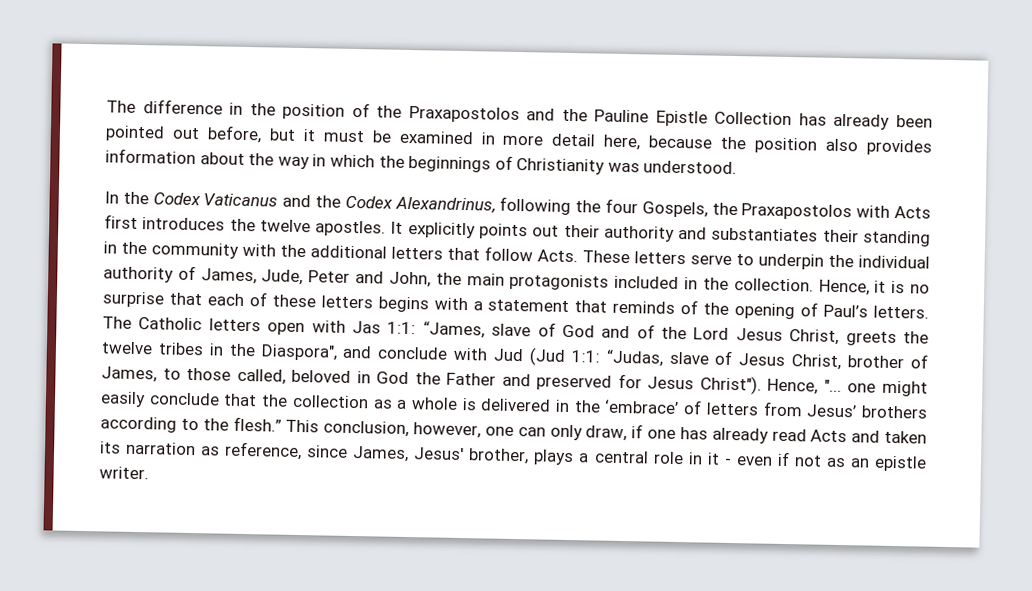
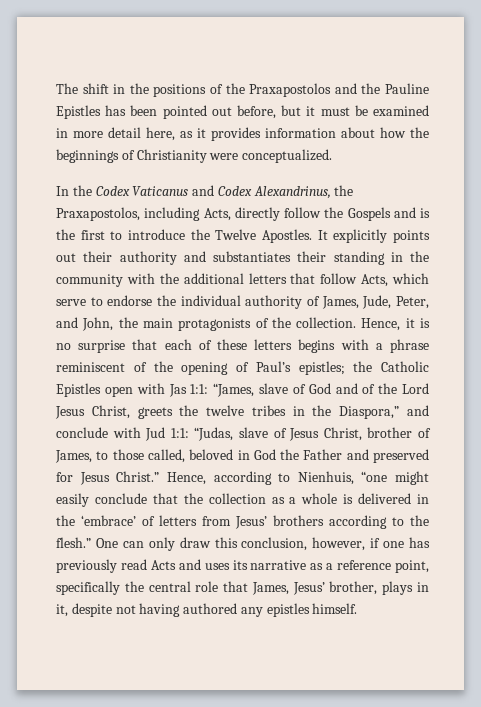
[106,99,346,120] The difference in the position -> [56,83,207,97] The shift in the positions
[655,110,891,130] Epistle Collection has already -> [56,105,127,119] Epistles has
[648,135,932,156] [105,148,375,170] because the position also provides information about the way in which -> [180,127,406,141] as it provides information about how
[607,160,738,175] was understood. -> [209,149,333,163] were conceptualized.
[315,195,341,208] the -> (215, 190) none
[499,196,931,221] [104,214,387,237] following the four Gospels, the Praxapostolos with Acts first introduces the twelve apostles. -> [334,185,354,196] [56,207,430,221] [56,229,312,243] the Praxapostolos, including Acts, directly follow the Gospels and is the first to introduce the Twelve Apostles.
[537,249,686,265] Acts. These letters -> [361,273,429,287] Acts, which
[758,253,824,270] underpin -> [107,295,153,306] endorse
[308,270,351,283] Peter -> [396,296,430,309] Peter,
[614,275,699,290] included in -> [255,318,269,328] of
[487,299,676,314] statement that reminds -> [389,339,429,353] [56,362,125,372] phrase reminiscent
[872,305,929,319] [102,316,261,332] letters. The Catholic letters -> [298,361,429,375] [56,383,101,397] epistles; the Catholic Epistles
[260,344,338,361] Diaspora", -> [339,406,400,419] Diaspora,”
[528,347,566,366] (Jud -> (166, 434) none
[699,375,877,395] Christ"). Hence, "... one -> [116,471,388,485] Christ.” Hence, according to Nienhuis, “one
[285,419,628,442] This conclusion, however, one can only draw, -> [95,537,366,551] One can only draw this conclusion, however,
[711,427,769,444] already -> [56,559,117,573] previously
[884,430,928,444] [100,441,927,472] [99,466,149,480] taken its narration as reference, since James, Jesus' brother, plays a central role in it - even if not as an epistle writer. -> [204,560,429,573] [56,581,429,595] [56,603,358,617] uses its narrative as a reference point, specifically the central role that James, Jesus’ brother, plays in it, despite not having authored any epistles himself.

